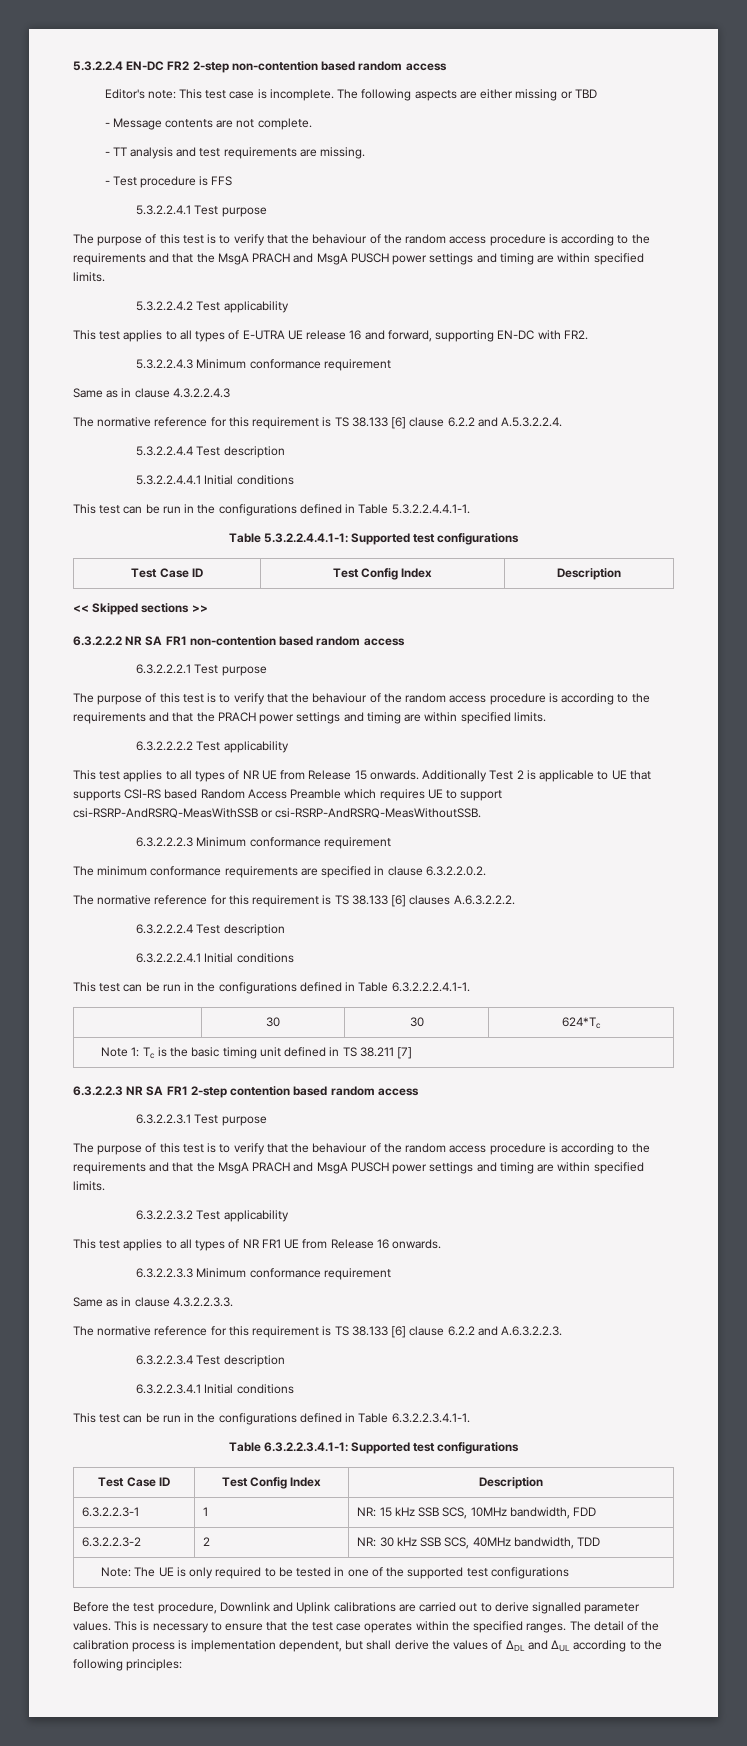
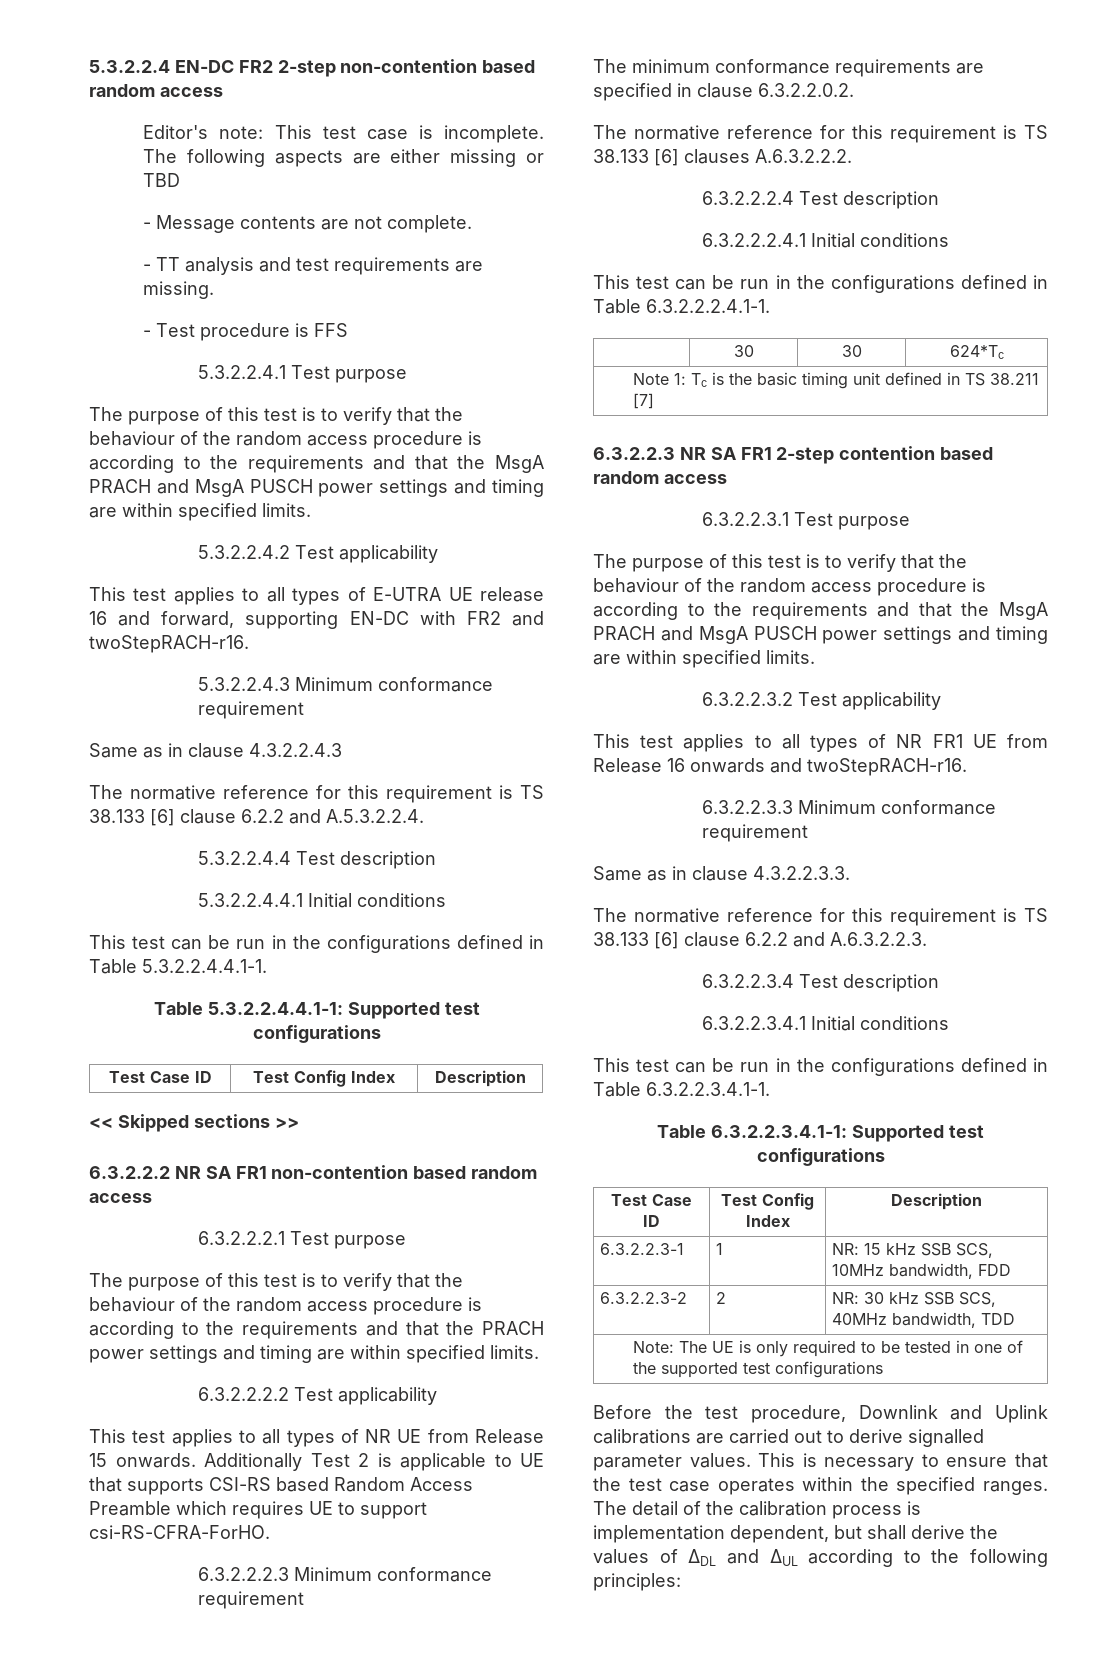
[563,330,588,340] FR2. -> [466,611,544,626] [89,635,249,653] FR2 and twoStepRACH-r16.
[73,808,482,818] csi-RSRP-AndRSRQ-MeasWithSSB or csi-RSRP-AndRSRQ-MeasWithoutSSB. -> [89,1525,270,1539] csi-RS-CFRA-ForHO.
[392,1239,442,1249] onwards. -> [690,758,967,776] onwards and twoStepRACH-r16.

